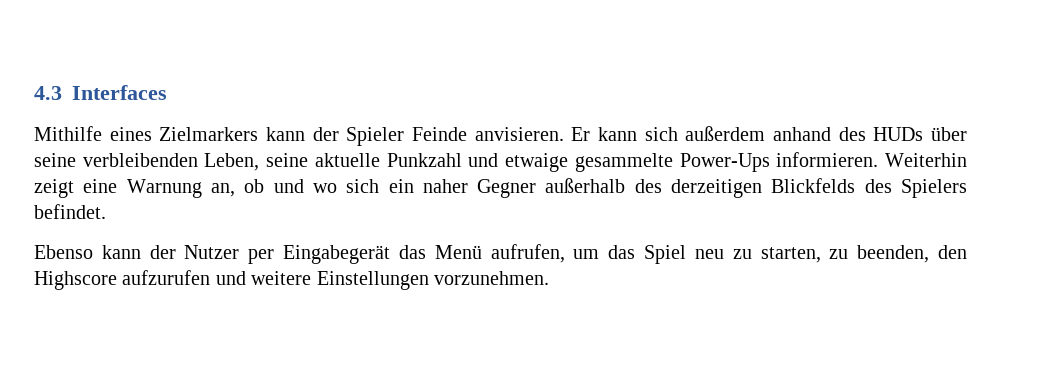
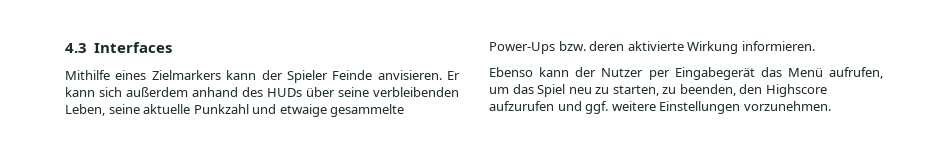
[776,152,968,167] [34,178,967,198] [34,204,106,219] informieren. Weiterhin zeigt eine Warnung an, ob und wo sich ein naher Gegner außerhalb des derzeitigen Blickfelds des Spielers befindet. -> [558,41,815,54] bzw. deren aktivierte Wirkung informieren.
(246, 278) none -> [585,101,609,114] ggf.

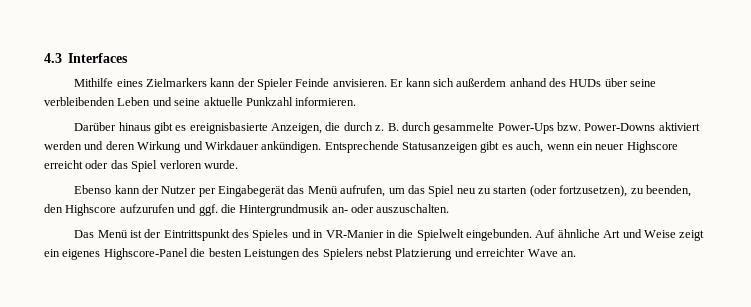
[65,104,105,116] Leben, -> [117,97,172,106] Leben und
[252,104,405,117] [489,41,815,54] und etwaige gesammelte Power-Ups bzw. deren aktivierte Wirkung informieren. -> [295,97,357,106] [74,122,700,134] [44,141,678,153] [44,160,238,172] informieren. // Darüber hinaus gibt es ereignisbasierte Anzeigen, die durch z. B. durch gesammelte Power-Ups bzw. Power-Downs aktiviert werden und deren Wirkung und Wirkdauer ankündigen. Entsprechende Statusanzeigen gibt es auch, wenn ein neuer Highscore erreicht oder das Spiel verloren wurde.
[612,85,659,96] starten, -> [493,185,628,197] starten (oder fortzusetzen),
[611,101,831,114] weitere Einstellungen vorzunehmen. -> [220,204,450,216] [74,229,705,241] [44,248,576,260] die Hintergrundmusik an- oder auszuschalten. // Das Menü ist der Eintrittspunkt des Spieles und in VR-Manier in die Spielwelt eingebunden. Auf ähnliche Art und Weise zeigt ein eigenes Highscore-Panel die besten Leistungen des Spielers nebst Platzierung und erreichter Wave an.

